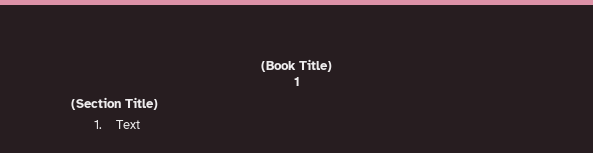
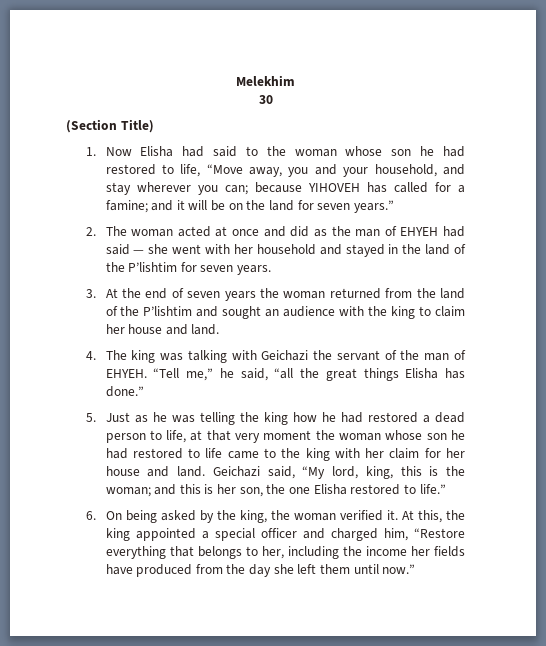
[261,59,332,72] [293,77,300,86] (Book Title) // 1 -> [236,75,295,86] [258,95,273,104] Melekhim // 30
[116,120,141,129] Text -> [105,146,466,157] [105,164,465,177] [105,182,466,195] [105,200,394,213] [85,226,466,237] [105,244,467,257] [105,262,272,275] [85,288,465,301] [105,306,466,319] [105,324,220,335] [85,350,467,363] [105,368,465,381] [105,386,144,397] [85,412,465,425] [105,430,466,443] [105,448,465,461] [105,466,465,479] [105,484,446,497] [85,510,465,523] [105,528,465,541] [105,546,466,559] [105,564,416,577] Now Elisha had said to the woman whose son he had restored to life, “Move away, you and your household, and stay wherever you can; because YIHOVEH has called for a famine; and it will be on the land for seven years.” // 2. The woman acted at once and did as the man of EHYEH had said — she went with her household and stayed in the land of the P’lishtim for seven years. // 3. At the end of seven years the woman returned from the land of the P’lishtim and sought an audience with the king to claim her house and land. // 4. The king was talking with Geichazi the servant of the man of EHYEH. “Tell me,” he said, “all the great things Elisha has done.” // 5. Just as he was telling the king how he had restored a dead person to life, at that very moment the woman whose son he had restored to life came to the king with her claim for her house and land. Geichazi said, “My lord, king, this is the woman; and this is her son, the one Elisha restored to life.” // 6. On being asked by the king, the woman verified it. At this, the king appointed a special officer and charged him, “Restore everything that belongs to her, including the income her fields have produced from the day she left them until now.”

